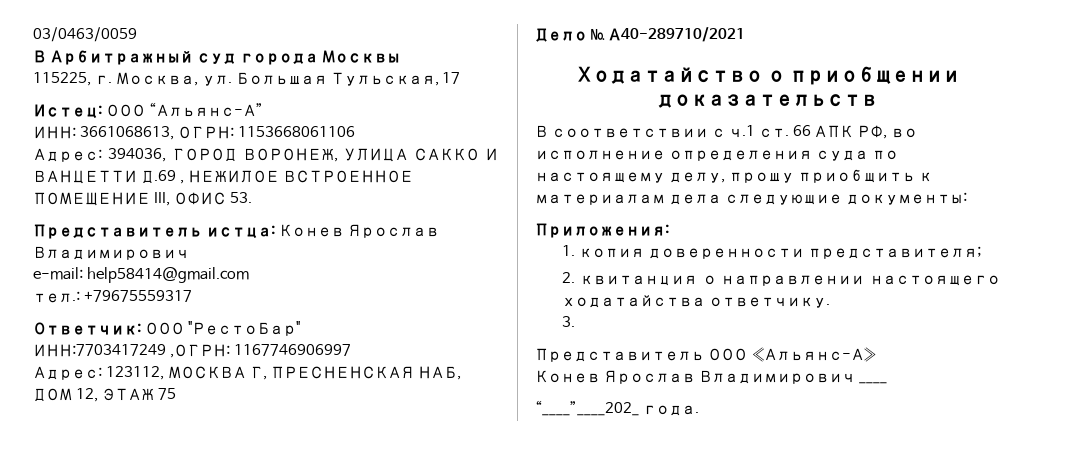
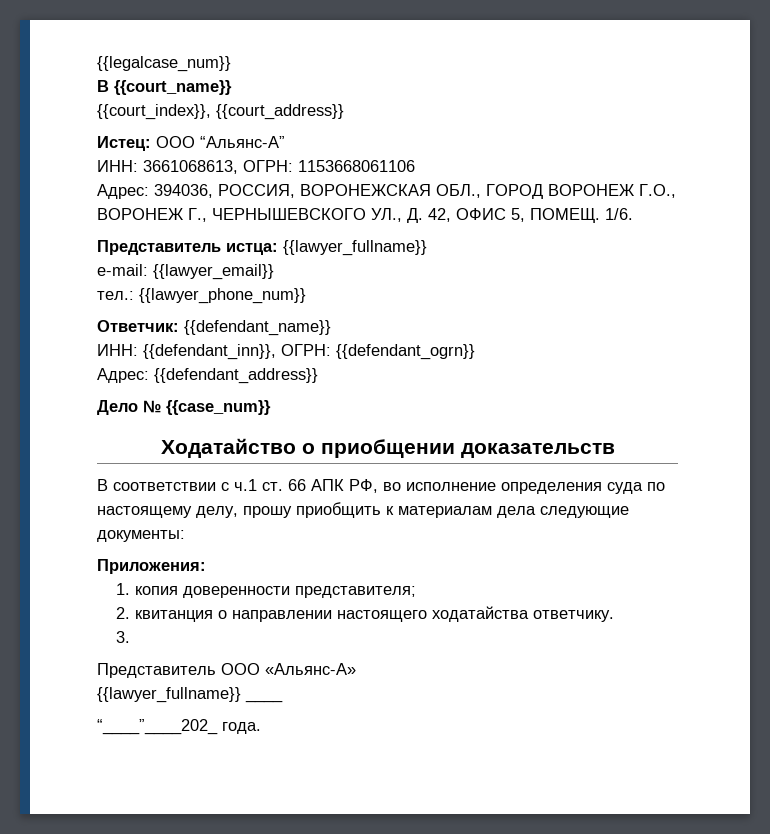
[33,27,137,42] [33,50,400,65] [33,72,461,86] 03/0463/0059 // В Арбитражный суд города Москвы // 115225, г. Москва, ул. Большая Тульская, 17 -> [97,56,231,72] [97,80,232,95] [97,104,344,120] {{legalcase_num}} // В {{court_name}} // {{court_index}}, {{court_address}}
[171,148,498,162] [33,170,413,184] [33,192,252,206] ГОРОД ВОРОНЕЖ, УЛИЦА САККО И ВАНЦЕТТИ Д.69 , НЕЖИЛОЕ ВСТРОЕННОЕ ПОМЕЩЕНИЕ III, ОФИС 53. -> [218,184,676,199] [97,208,633,223] РОССИЯ, ВОРОНЕЖСКАЯ ОБЛ., ГОРОД ВОРОНЕЖ Г.О., ВОРОНЕЖ Г., ЧЕРНЫШЕВСКОГО УЛ., Д. 42, ОФИС 5, ПОМЕЩ. 1/6.
[278,224,439,238] [33,246,189,260] Конев Ярослав Владимирович -> [283,240,427,256] {{lawyer_fullname}}
[86,267,249,283] help58414@gmail.com -> [153,264,274,280] {{lawyer_email}}
[83,290,192,302] +79675559317 -> [139,288,306,304] {{lawyer_phone_num}}
[144,321,300,336] [33,344,351,358] [33,366,461,380] [33,388,176,402] ООО "РестоБар" // ИНН:7703417249 ,ОГРН: 1167746906997 // Адрес: 123112, МОСКВА Г, ПРЕСНЕНСКАЯ НАБ, ДОМ 12, ЭТАЖ 75 -> [184,320,331,336] [97,344,475,360] [97,368,318,384] {{defendant_name}} // ИНН: {{defendant_inn}}, ОГРН: {{defendant_ogrn}} // Адрес: {{defendant_address}}
[607,27,745,42] А40-289710/2021 -> [166,400,271,415] {{case_num}}
[535,370,855,384] Конев Ярослав Владимирович -> [97,687,241,703] {{lawyer_fullname}}

